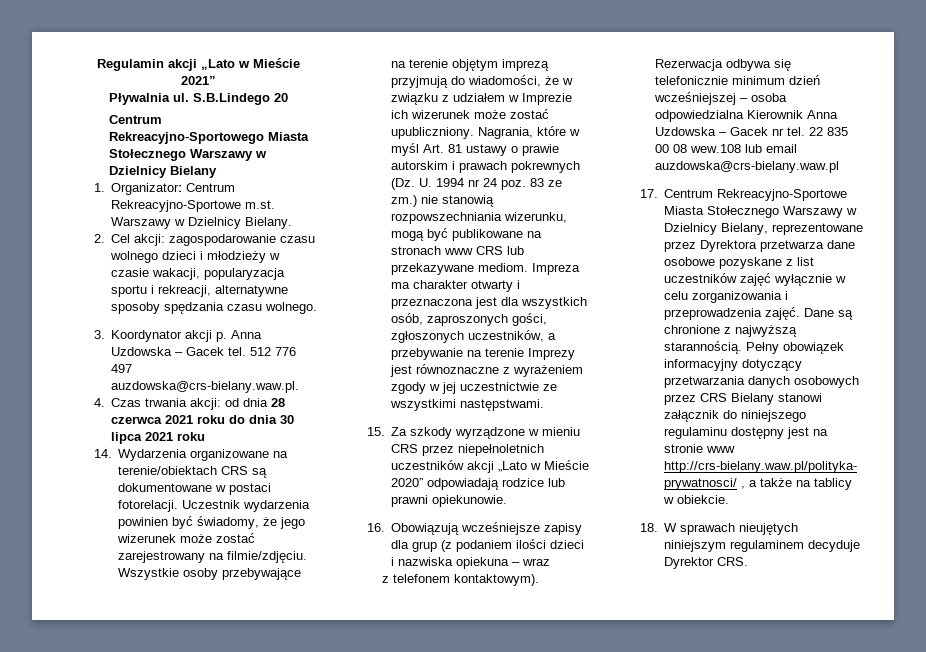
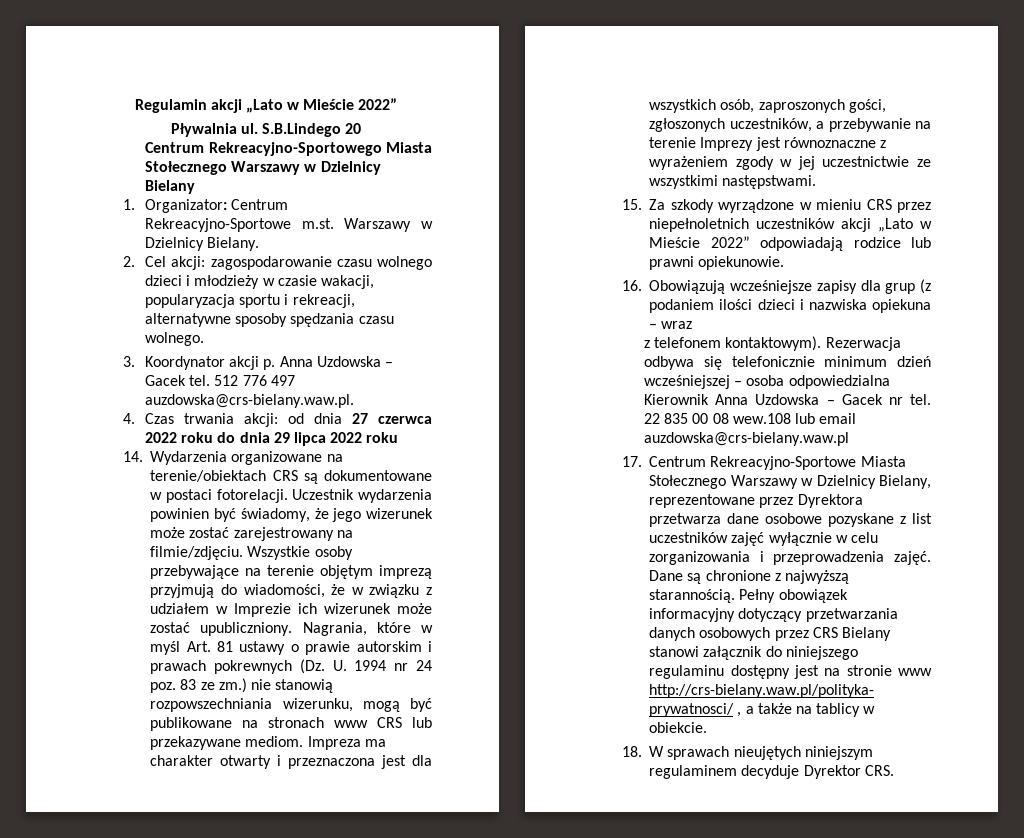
[180,76,216,85] 2021” -> [358,98,398,110] 2022”
[271,398,286,407] [111,415,295,424] [111,432,174,444] 28 czerwca 2021 roku do dnia 30 lipca 2021 -> [352,413,432,424] [145,432,363,446] 27 czerwca 2022 roku do dnia 29 lipca 2022
[391,478,424,487] 2020” -> [710,236,750,248] 2022”

